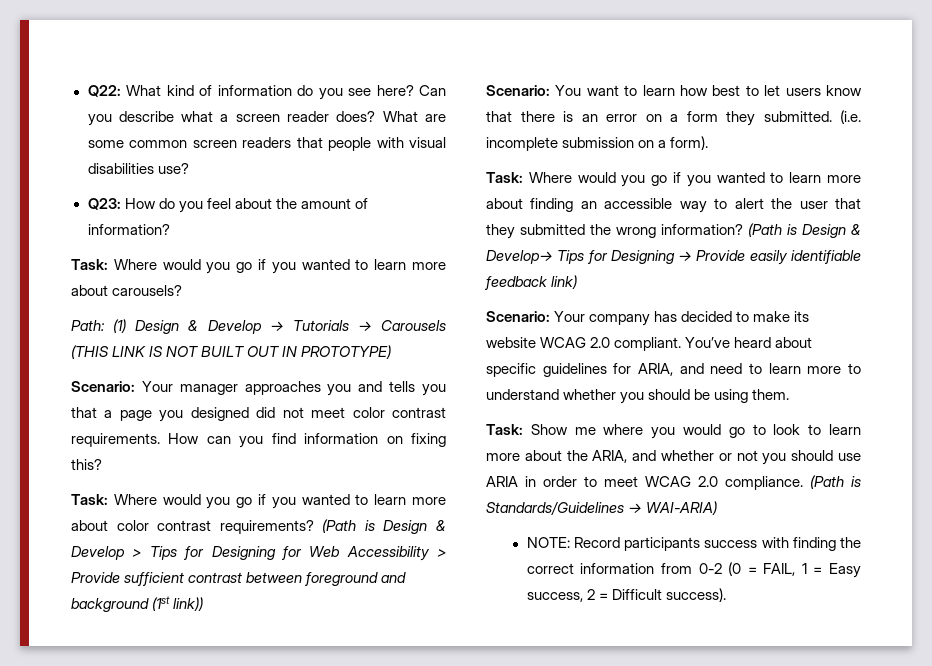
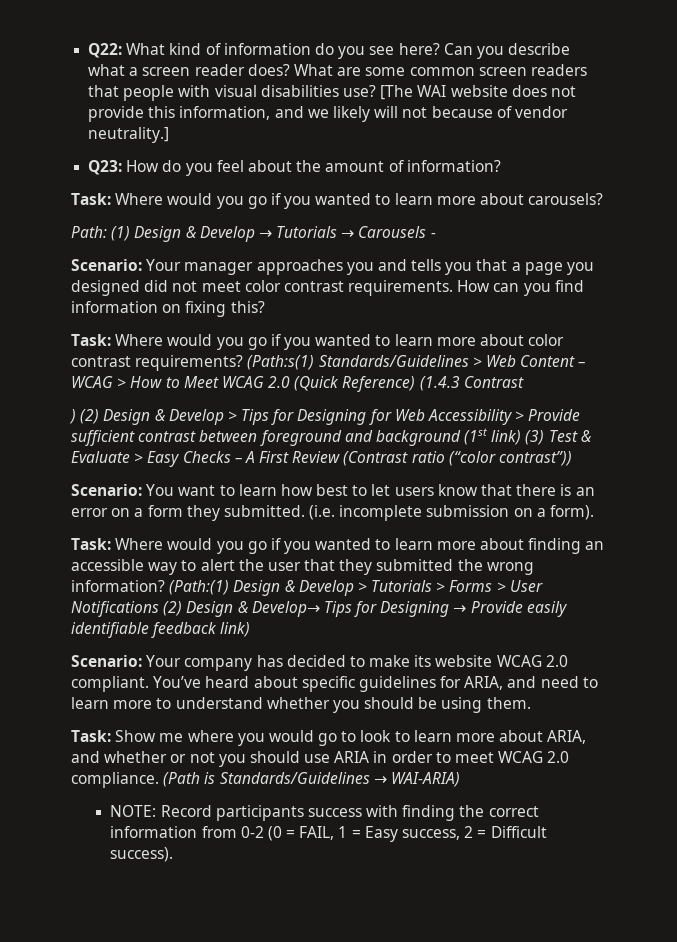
(189, 168) none -> [380,85,576,100] [88,106,568,122] [88,127,170,143] [The WAI website does not provide this information, and we likely will not because of vendor neutrality.]
[71,345,392,359] (THIS LINK IS NOT BUILT OUT IN PROTOTYPE) -> [430,233,436,238] -
[322,519,375,533] (Path is -> [247,355,586,370] [71,376,524,392] [69,409,100,424] (Path:s(1) Standards/Guidelines > Web Content – WCAG > How to Meet WCAG 2.0 (Quick Reference) (1.4.3 Contrast // ) (2)
[173,597,204,611] link)) -> [491,430,591,445] [71,451,573,467] link) (3) Test & Evaluate > Easy Checks – A First Review (Contrast ratio (“color contrast”))
[748,223,797,237] (Path is -> [169,580,543,596] [71,601,183,617] (Path:(1) Design & Develop > Tutorials > Forms > User Notifications (2)
[566,450,588,461] the -> (544, 736) none

